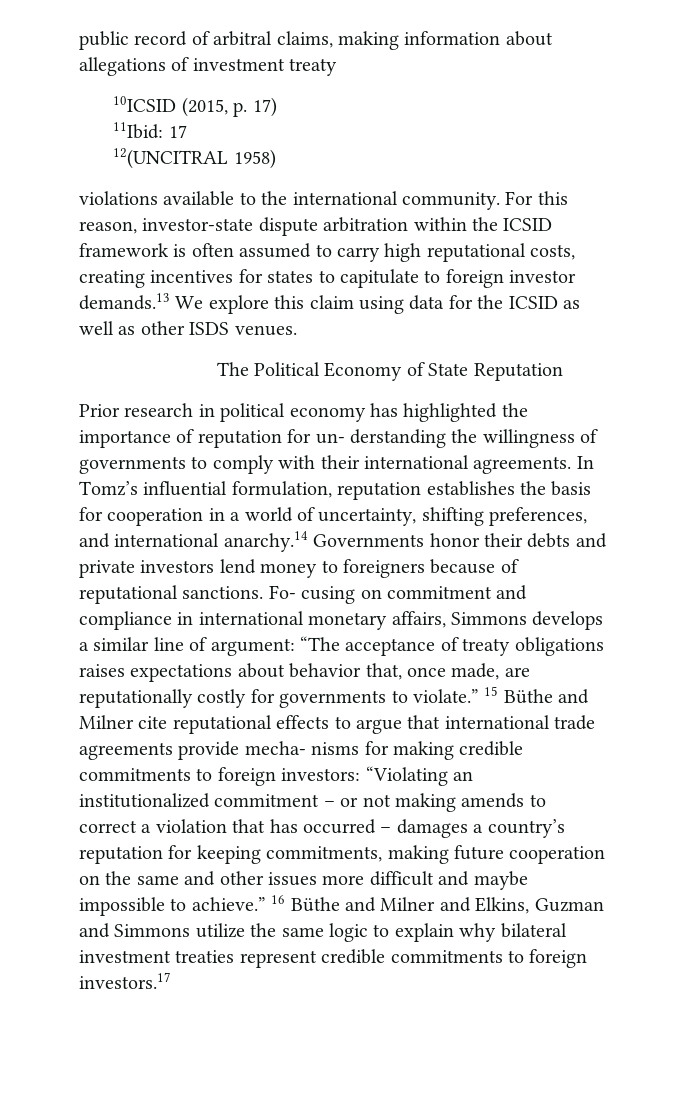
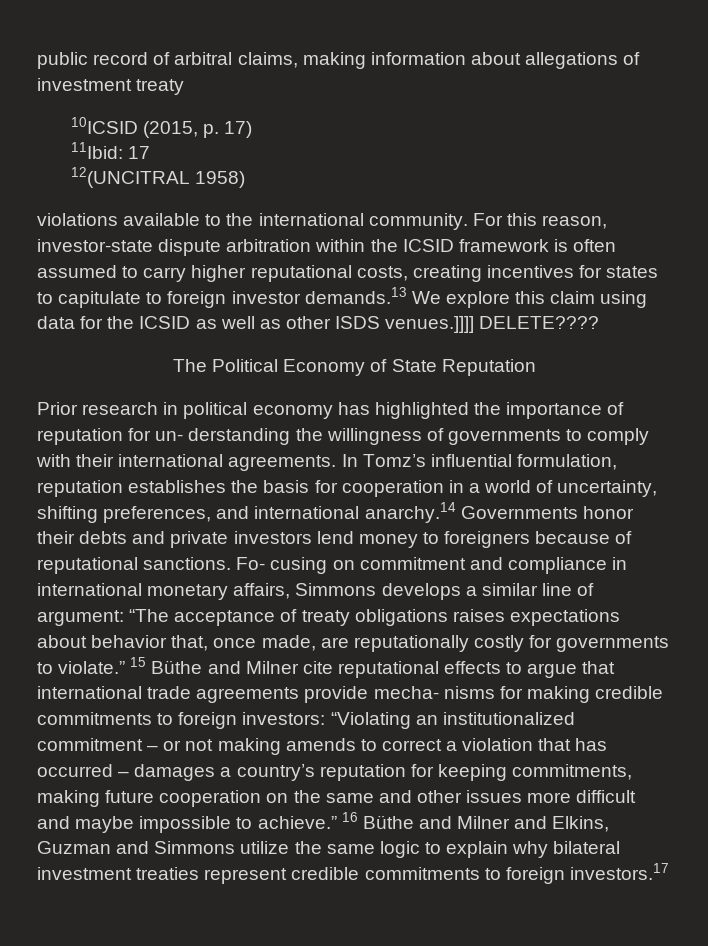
[384,243,422,262] high -> [191,265,247,282] higher
[234,325,297,336] venues. -> [385,316,600,333] venues.]]]] DELETE????

